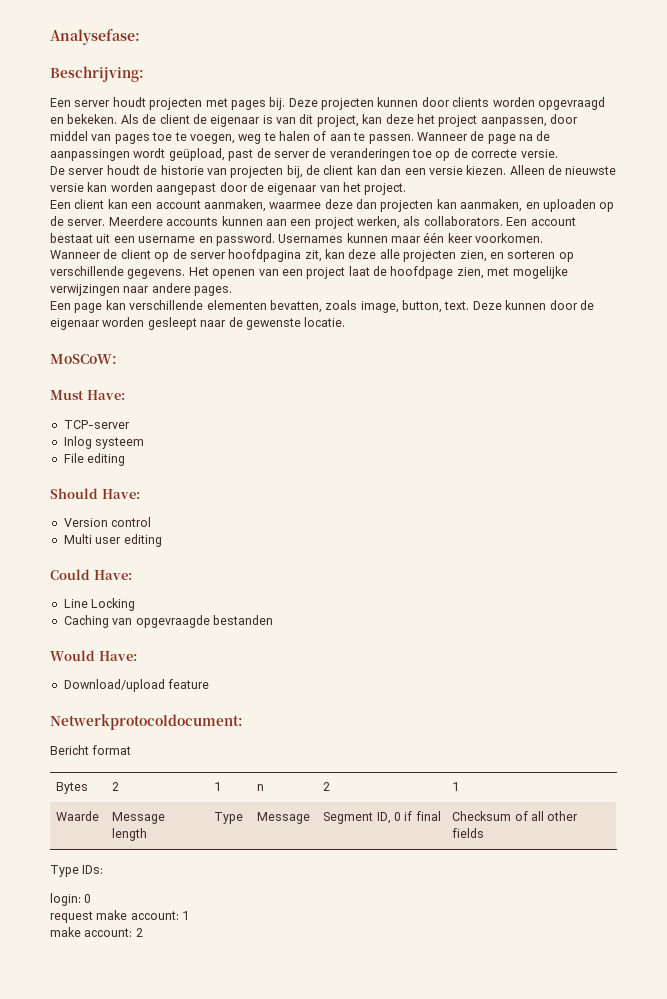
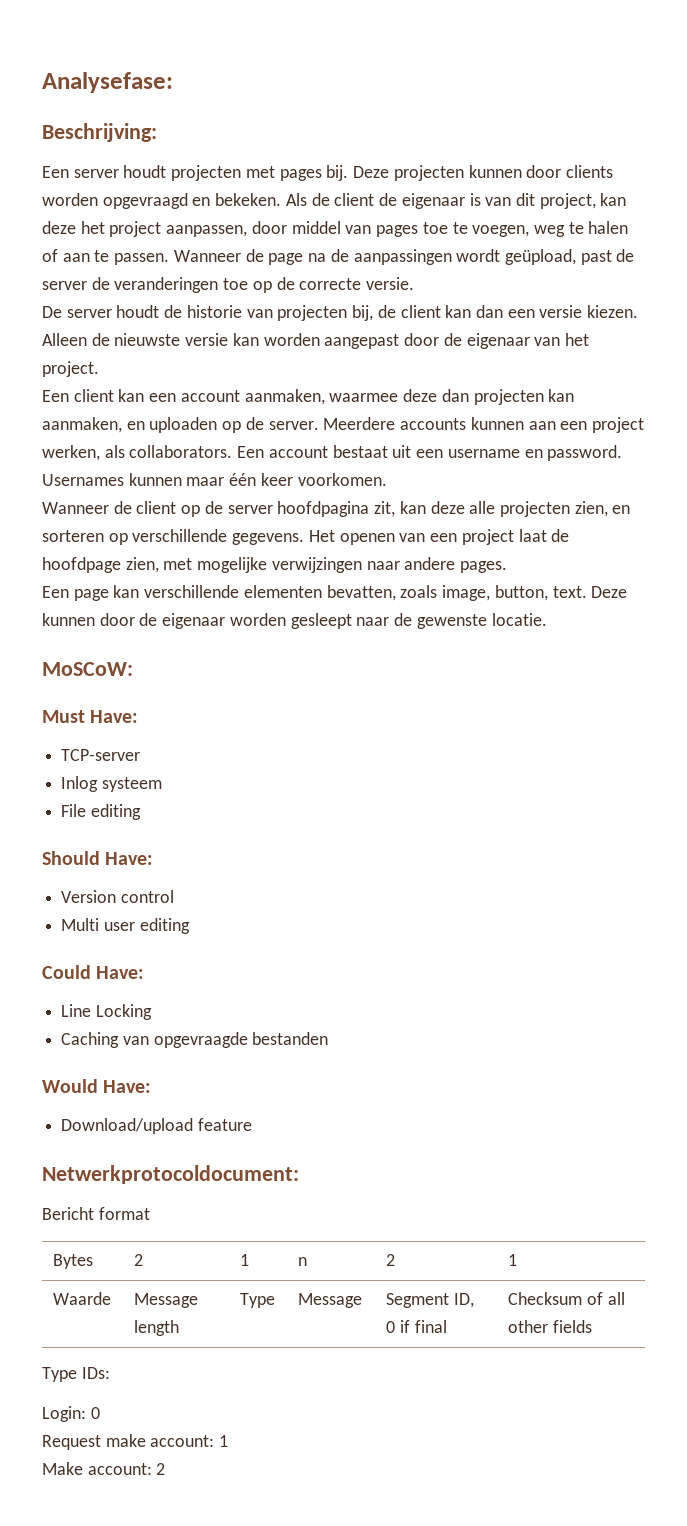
[50,893,81,906] login: -> [42,1406,86,1422] Login:
[50,911,93,923] request -> [42,1435,101,1450] Request
[50,927,81,937] make -> [42,1462,83,1475] Make

